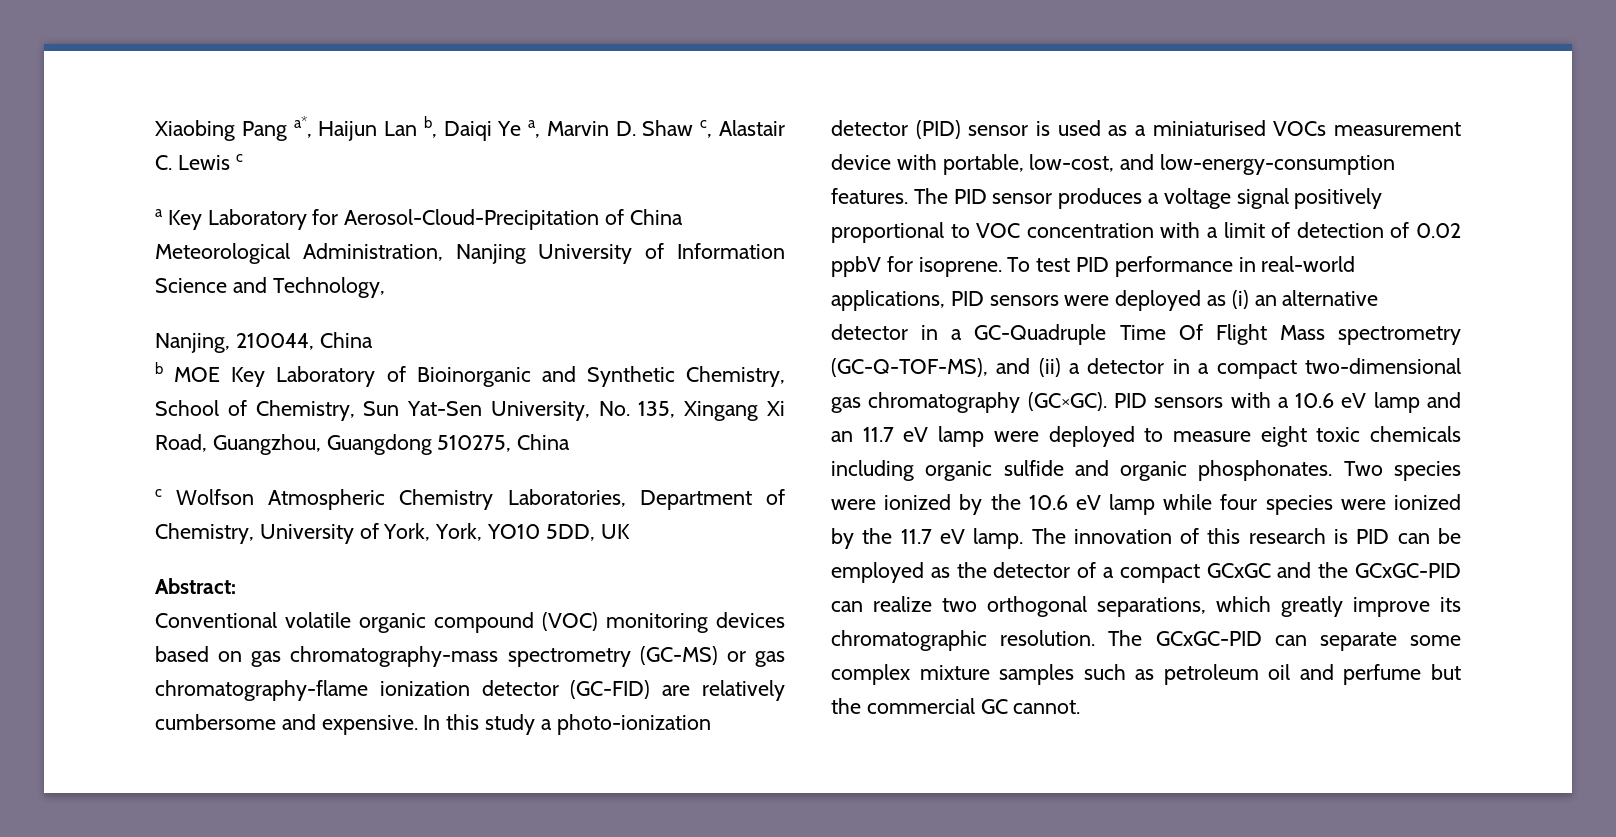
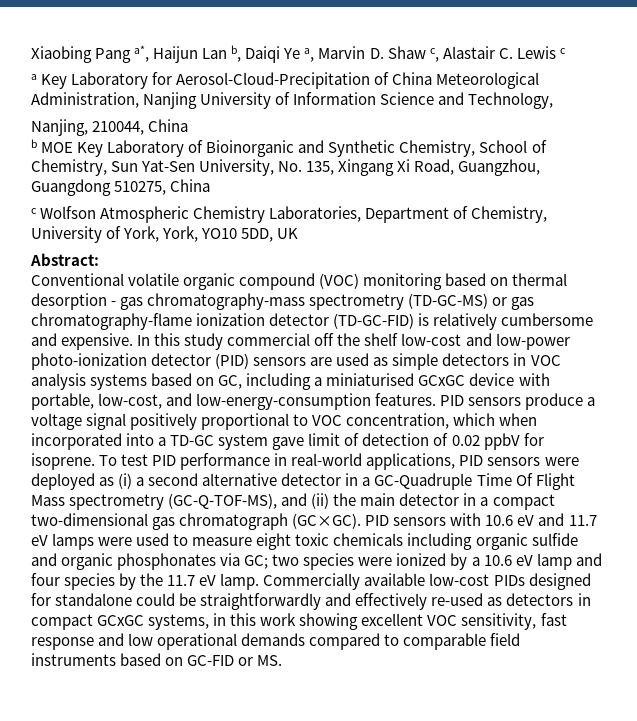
[716,612,785,628] [155,646,243,662] devices based on -> [445,273,568,286] [31,293,117,310] based on thermal desorption -
[639,646,718,665] (GC-MS) -> [408,293,489,309] (TD-GC-MS)
[570,680,691,699] (GC-FID) are -> [333,313,430,329] (TD-GC-FID) is
[540,714,711,735] [831,120,1461,139] a photo-ionization detector (PID) sensor is used as a miniaturised VOCs measurement -> [227,333,570,350] [31,353,561,370] [31,373,466,390] commercial off the shelf low-cost and low-power photo-ionization detector (PID) sensors are used as simple detectors in VOC analysis systems based on GC, including a miniaturised GCxGC
[913,188,1143,209] The PID sensor produces -> [440,393,584,410] PID sensors produce
[1026,222,1218,238] concentration with a -> [346,413,538,429] [31,433,305,450] concentration, which when incorporated into a TD-GC system gave
[1254,295,1277,306] an -> [136,473,199,486] a second
[1069,363,1081,374] a -> [333,493,396,506] the main
[868,392,1021,413] chromatography -> [179,513,289,530] chromatograph
[1277,392,1461,413] [831,426,1135,447] a 10.6 eV lamp and an 11.7 eV lamp were deployed -> [485,513,597,526] [31,533,170,550] 10.6 eV and 11.7 eV lamps were used
[1198,460,1461,481] [831,494,1213,515] phosphonates. Two species were ionized by the 10.6 eV lamp while -> [117,553,602,570] phosphonates via GC; two species were ionized by a 10.6 eV lamp and
[1340,494,1461,510] were ionized -> (116, 581) none
[1031,528,1461,544] [831,562,1462,583] [831,596,1461,617] [831,630,1461,651] [831,664,1461,685] [831,698,1081,714] The innovation of this research is PID can be employed as the detector of a compact GCxGC and the GCxGC-PID can realize two orthogonal separations, which greatly improve its chromatographic resolution. The GCxGC-PID can separate some complex mixture samples such as petroleum oil and perfume but the commercial GC cannot. -> [263,573,591,590] [31,593,591,610] [31,613,567,630] [31,633,521,650] [31,653,283,666] Commercially available low-cost PIDs designed for standalone could be straightforwardly and effectively re-used as detectors in compact GCxGC systems, in this work showing excellent VOC sensitivity, fast response and low operational demands compared to comparable field instruments based on GC-FID or MS.

